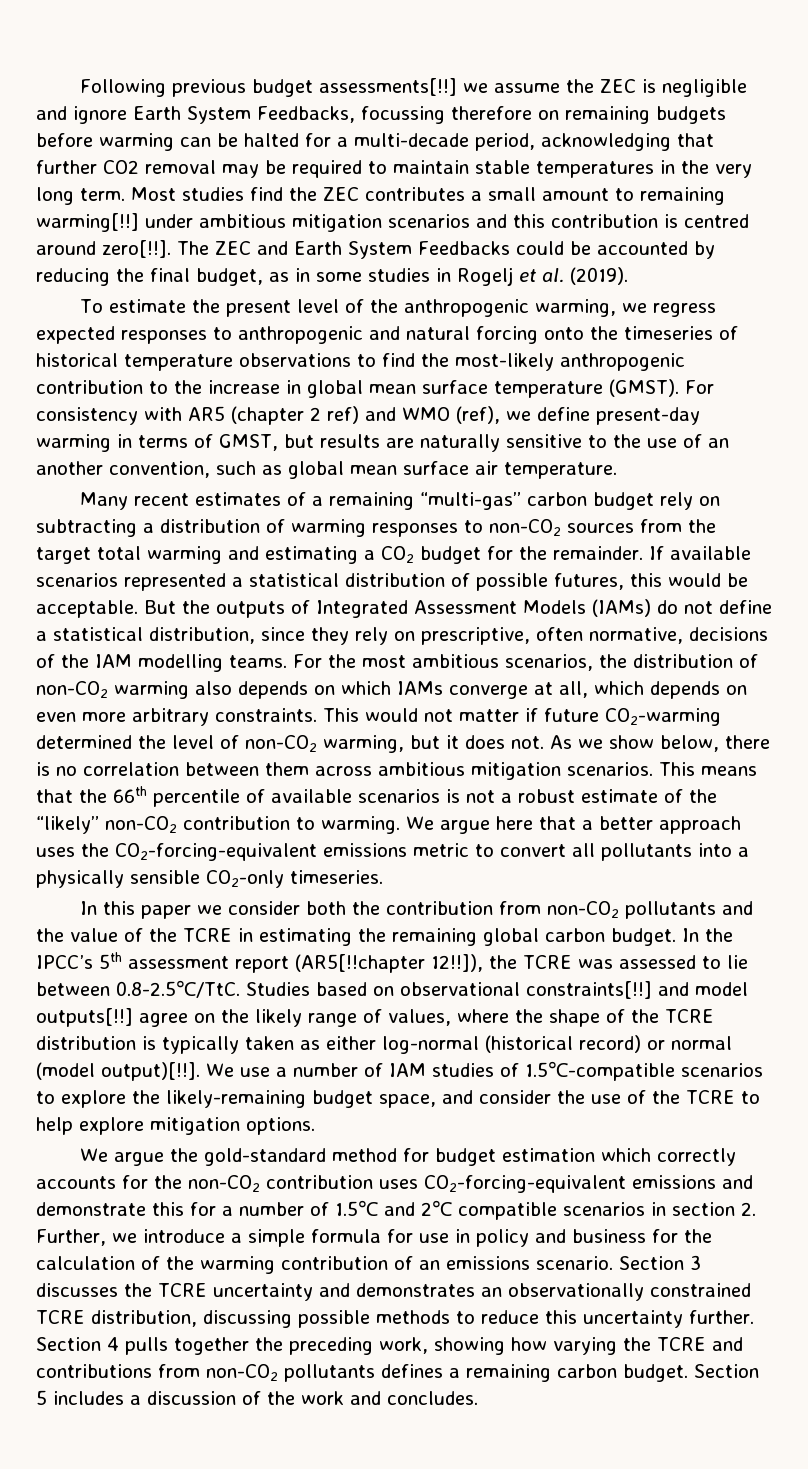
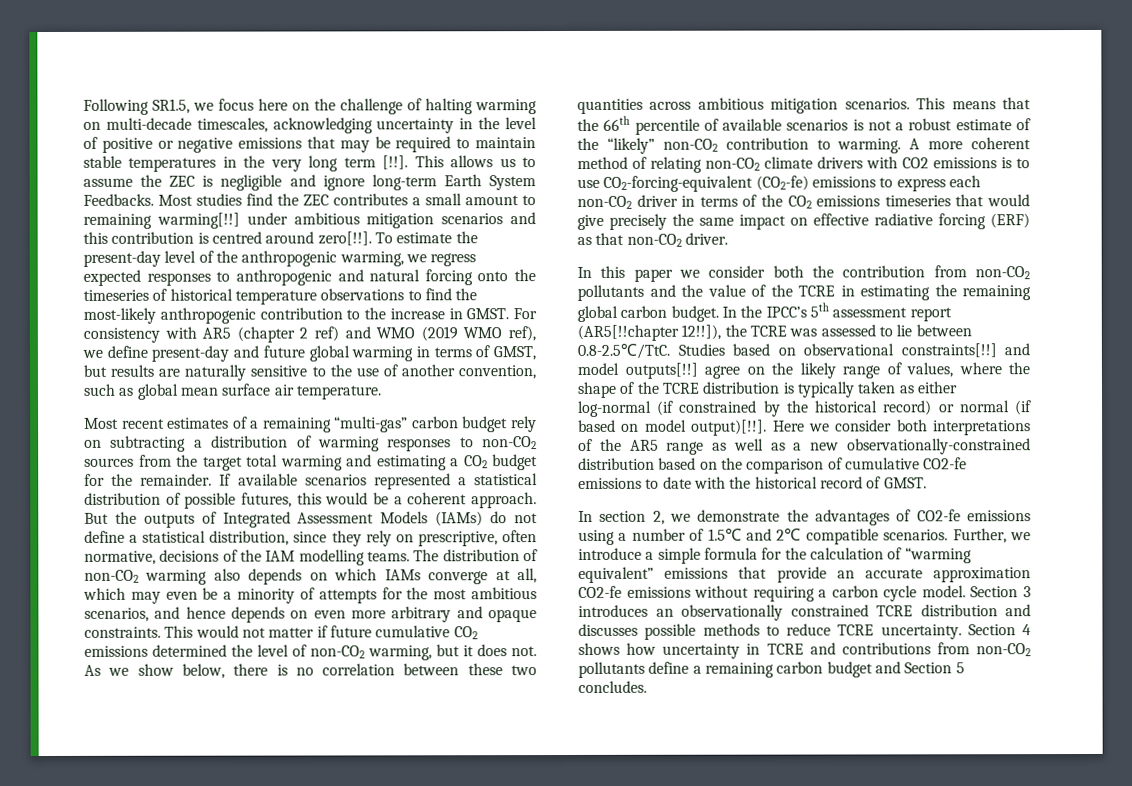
[171,78,747,97] [36,106,726,124] [36,133,714,151] [36,160,216,174] previous budget assessments[!!] we assume the ZEC is negligible and ignore Earth System Feedbacks, focussing therefore on remaining budgets before warming can be halted for a multi-decade period, acknowledging that further CO2 removal -> [152,98,537,115] [83,117,538,134] [83,136,336,153] SR1.5, we focus here on the challenge of halting warming on multi-decade timescales, acknowledging uncertainty in the level of positive or negative emissions that
[80,188,125,201] term. -> [343,155,536,170] [83,174,536,191] [83,193,154,206] term [!!]. This allows us to assume the ZEC is negligible and ignore long-term Earth System Feedbacks.
[177,241,715,259] [36,267,628,286] The ZEC and Earth System Feedbacks could be accounted by reducing the final budget, as in some studies in Rogelj et al. (2019). // -> (372, 238) none
[225,300,291,317] present -> [83,250,161,267] present-day
[307,379,679,398] global mean surface temperature (GMST). -> [466,308,510,320] GMST.
[456,406,700,425] (ref), we define present-day -> [420,326,536,342] [82,345,350,362] (2019 WMO ref), we define present-day and future global
[708,438,729,448] an -> (398, 370) none
[79,492,128,510] Many -> [84,417,119,429] Most
[36,600,138,618] acceptable. -> [393,492,537,509] a coherent approach.
[293,654,627,671] For the most ambitious scenarios, the -> [413,549,440,562] The
(644, 688) none -> [130,587,537,604] [84,606,226,622] may even be a minority of attempts for the most ambitious scenarios, and hence
(209, 717) none -> [456,606,537,623] and opaque
[605,708,721,726] CO2-warming -> [375,625,478,640] [84,645,148,657] cumulative CO2 emissions
[265,762,309,776] them -> [467,663,537,676] [577,98,643,114] these two quantities
[406,816,741,834] [36,843,749,861] [36,870,383,888] We argue here that a better approach uses the CO2-forcing-equivalent emissions metric to convert all pollutants into a physically sensible CO2-only timeseries. -> [909,137,1031,150] [577,156,1030,173] [577,175,981,192] [577,194,1030,209] [577,213,1030,230] [577,232,728,247] A more coherent method of relating non-CO2 climate drivers with CO2 emissions is to use CO2-forcing-equivalent (CO2-fe) emissions to express each non-CO2 driver in terms of the CO2 emissions timeseries that would give precisely the same impact on effective radiative forcing (ERF) as that non-CO2 driver.
[485,1035,732,1053] [36,1061,763,1081] [36,1090,760,1108] [36,1117,315,1135] [79,1148,736,1166] [36,1175,753,1193] [36,1202,216,1216] (historical record) or normal (model output)[!!]. We use a number of IAM studies of 1.5℃-compatible scenarios to explore the likely-remaining budget space, and consider the use of the TCRE to help explore mitigation options. // We argue the gold-standard method for budget estimation which correctly accounts for the non-CO2 contribution uses CO2-forcing-equivalent emissions and demonstrate this for -> [657,400,1032,417] [578,419,1031,436] [578,438,1031,455] [578,457,968,474] [578,476,927,489] [578,509,1031,526] [578,529,615,545] (if constrained by the historical record) or normal (if based on model output)[!!]. Here we consider both interpretations of the AR5 range as well as a new observationally-constrained distribution based on the comparison of cumulative CO2-fe emissions to date with the historical record of GMST. // In section 2, we demonstrate the advantages of CO2-fe emissions using
[563,1202,756,1216] scenarios in section 2. -> [883,529,949,541] scenarios.
[419,1229,712,1247] [36,1255,701,1274] [36,1283,475,1301] use in policy and business for the calculation of the warming contribution of an emissions scenario. Section 3 discusses the TCRE uncertainty and demonstrates -> [784,547,972,564] [578,566,1031,583] [578,585,1031,602] [578,604,648,617] the calculation of “warming equivalent” emissions that provide an accurate approximation CO2-fe emissions without requiring a carbon cycle model. Section 3 introduces
[91,1310,292,1328] distribution, discussing -> [920,604,1031,617] [578,623,638,636] distribution and discusses
[545,1310,754,1328] [36,1337,651,1355] this uncertainty further. Section 4 pulls together the preceding work, showing how varying the -> [837,624,1031,640] [578,642,761,659] TCRE uncertainty. Section 4 shows how uncertainty in
[381,1364,443,1378] defines -> [648,661,690,674] define
[623,1364,759,1382] [36,1390,381,1405] budget. Section 5 includes a discussion of the work and -> [826,661,965,678] budget and Section 5

